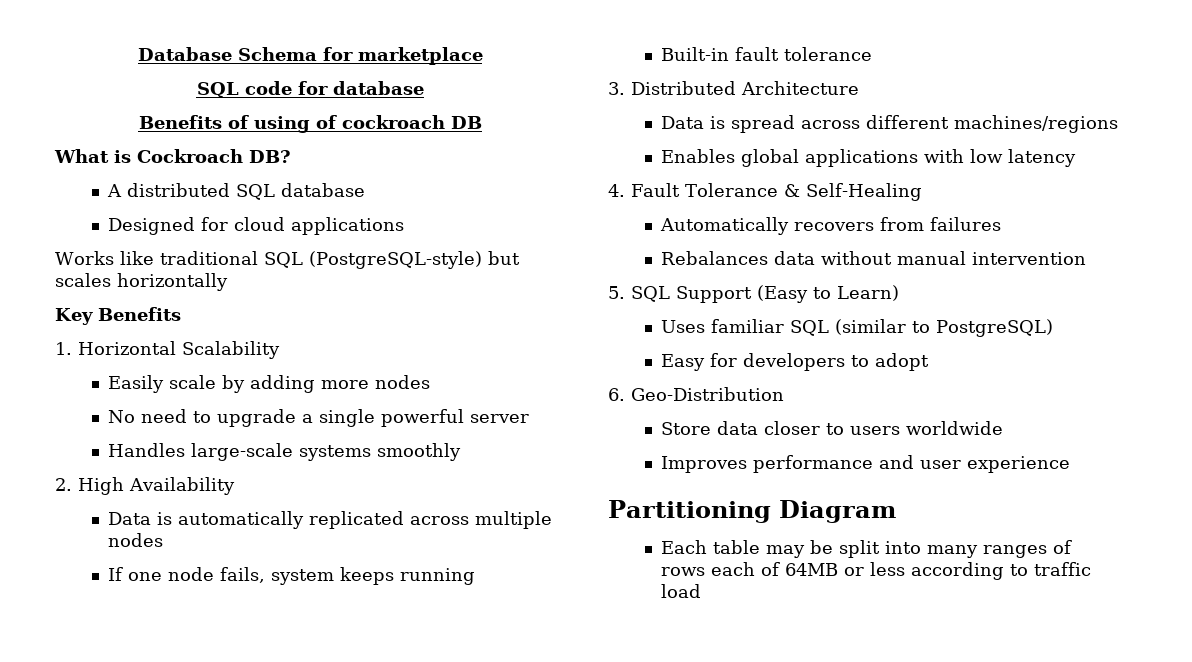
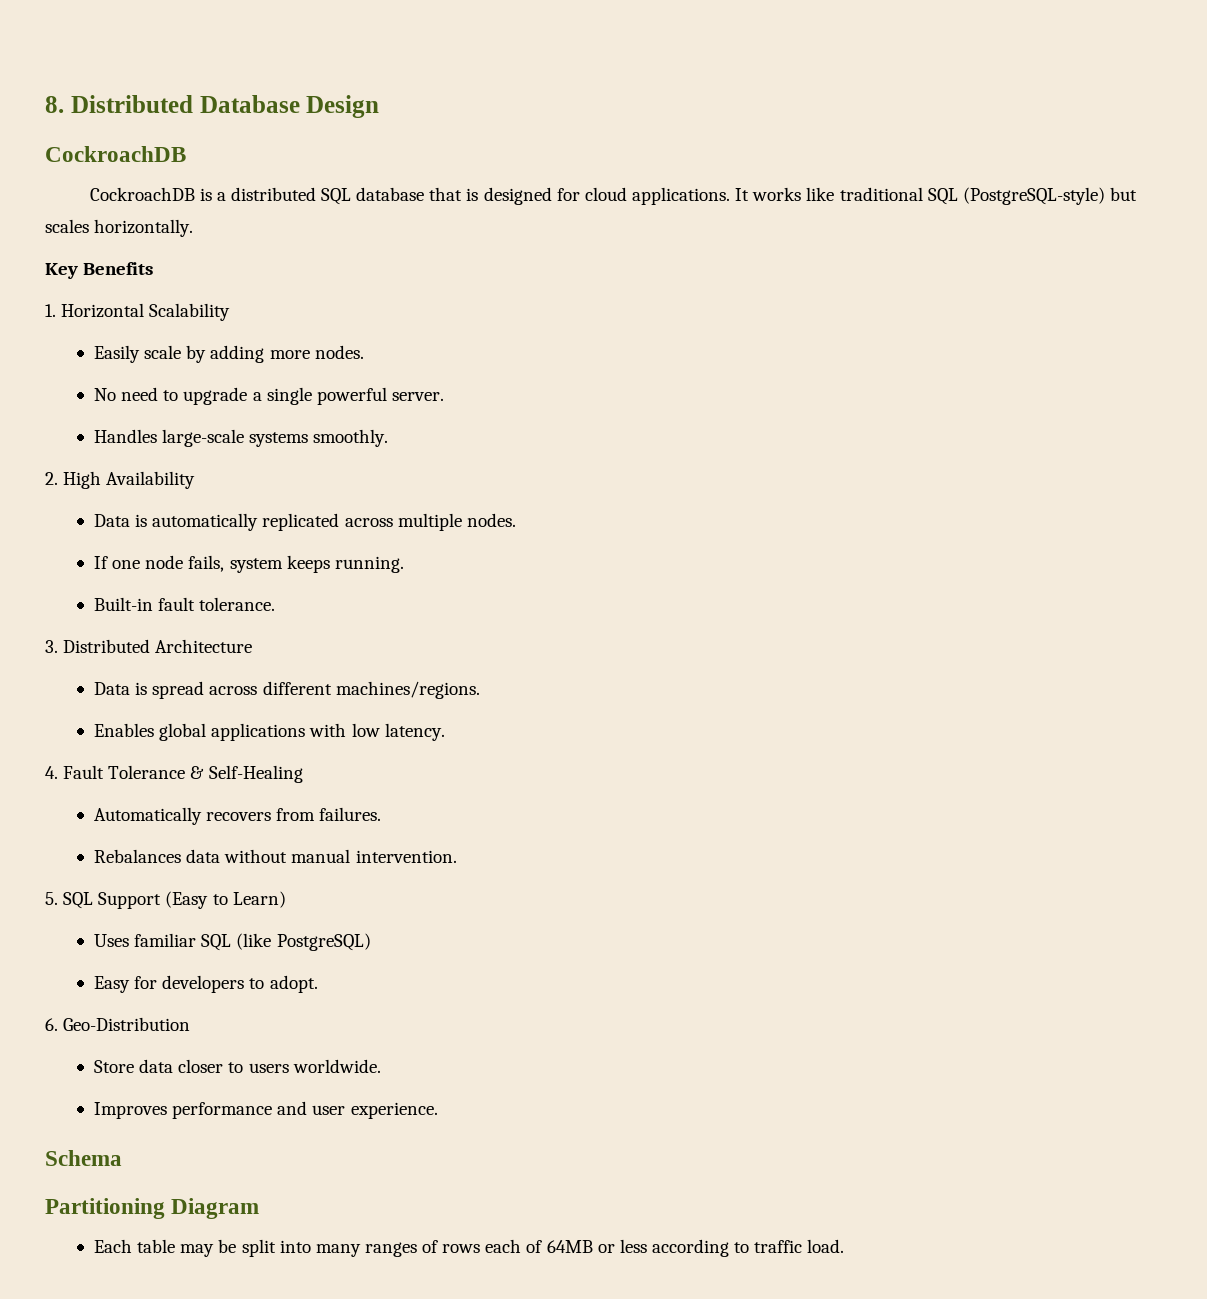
[137,47,483,65] [196,81,424,98] [138,115,482,133] [54,149,291,163] [106,183,365,200] [107,217,404,235] [55,251,114,265] Database Schema for marketplace // SQL code for database // Benefits of using of cockroach DB // What is Cockroach DB? // A distributed SQL database // Designed for cloud applications // Works -> [45,95,380,118] [45,146,186,162] [89,187,802,205] 8. Distributed Database Design // CockroachDB // CockroachDB is a distributed SQL database that is designed for cloud applications. It works
[117,273,228,291] horizontally -> [94,219,194,237] horizontally.
[374,375,430,389] nodes -> [314,345,364,359] nodes.
[469,414,529,423] server -> [391,392,444,401] server.
[376,443,461,461] smoothly -> [313,429,389,447] smoothly.
[107,533,163,547] nodes -> [466,513,516,527] nodes.
[399,568,475,585] running -> [334,556,404,573] running.
[783,47,872,61] tolerance -> [199,597,276,611] tolerance.
[953,115,1118,133] machines/regions -> [335,681,480,699] machines/regions.
[1007,149,1076,167] latency -> [384,723,445,741] latency.
[929,217,1001,231] failures -> [319,807,382,821] failures.
[971,252,1086,265] intervention -> [355,850,457,863] intervention.
[834,319,930,335] (similar to -> [236,933,272,950] (like
[874,353,929,371] adopt -> [269,975,318,993] adopt.
[905,421,1003,435] worldwide -> [292,1059,381,1073] worldwide.
[966,456,1070,473] experience -> [350,1102,438,1119] [45,1150,122,1166] experience. // Schema
[660,584,701,598] load -> [807,1239,845,1253] load.

